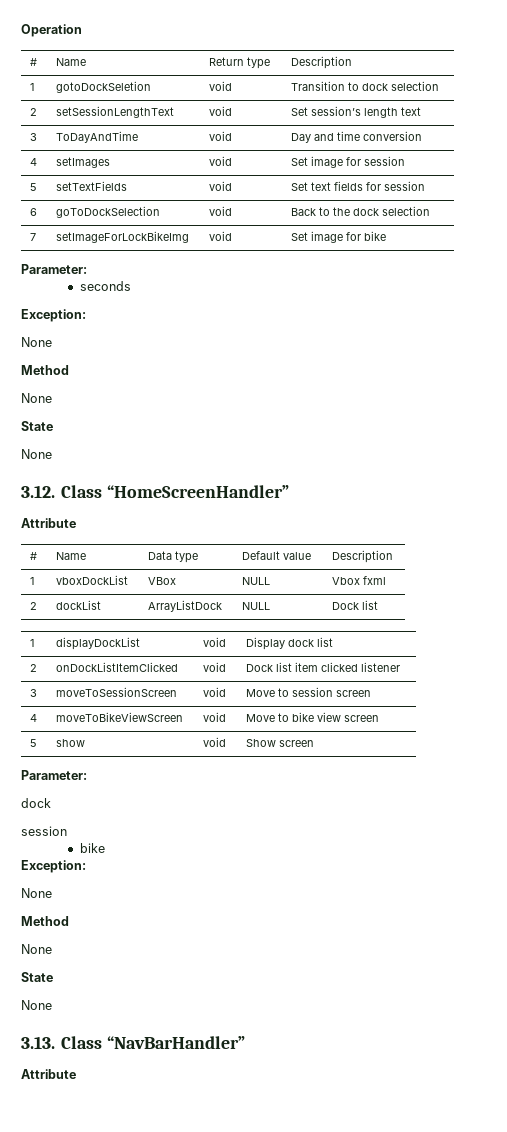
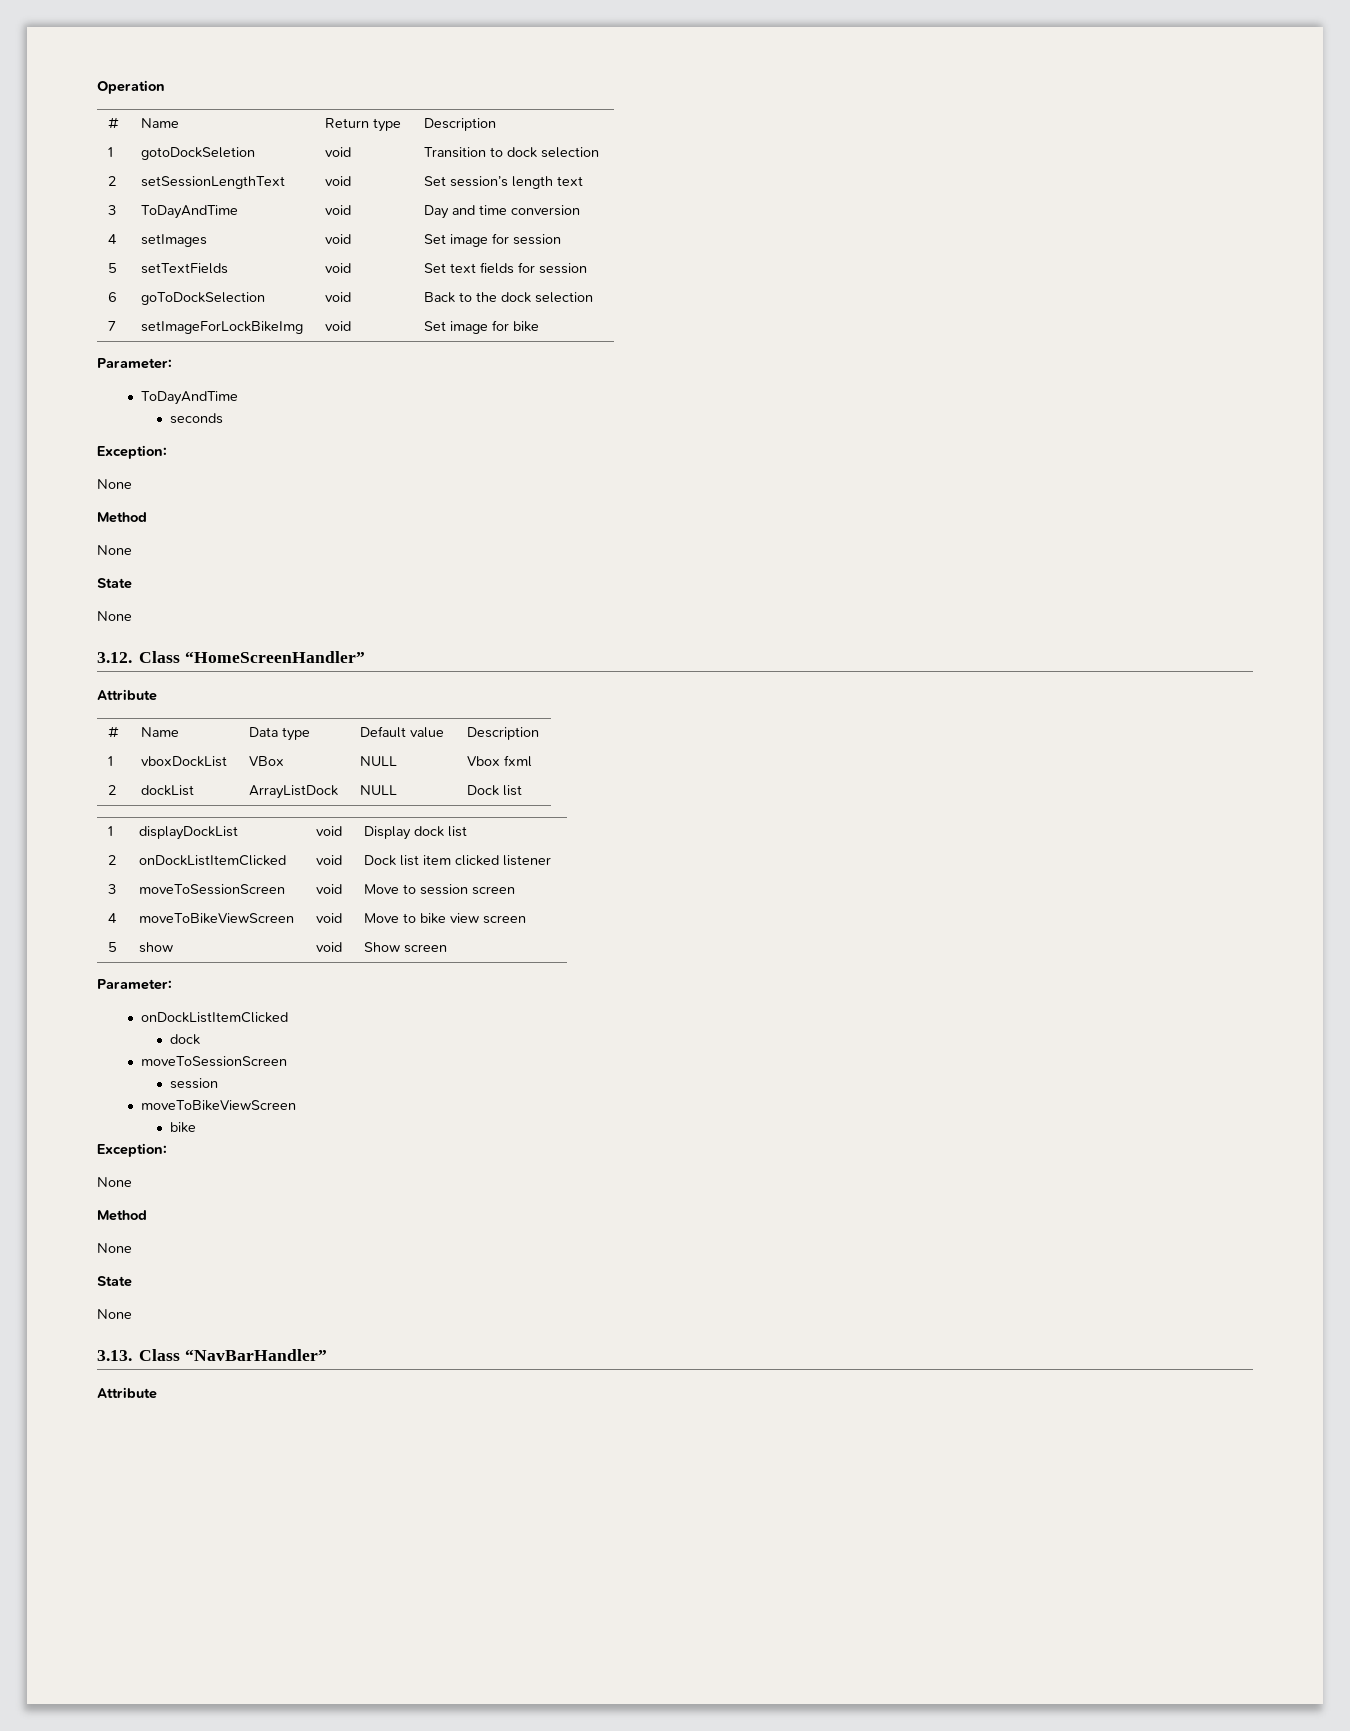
(87, 269) none -> [141,391,239,405] // ToDayAndTime
[21,798,51,808] [21,826,67,836] // dock // session -> [141,1012,289,1023] [169,1034,200,1045] [141,1056,288,1067] [169,1078,218,1089] [141,1100,297,1111] // onDockListItemClicked // dock // moveToSessionScreen // session // moveToBikeViewScreen

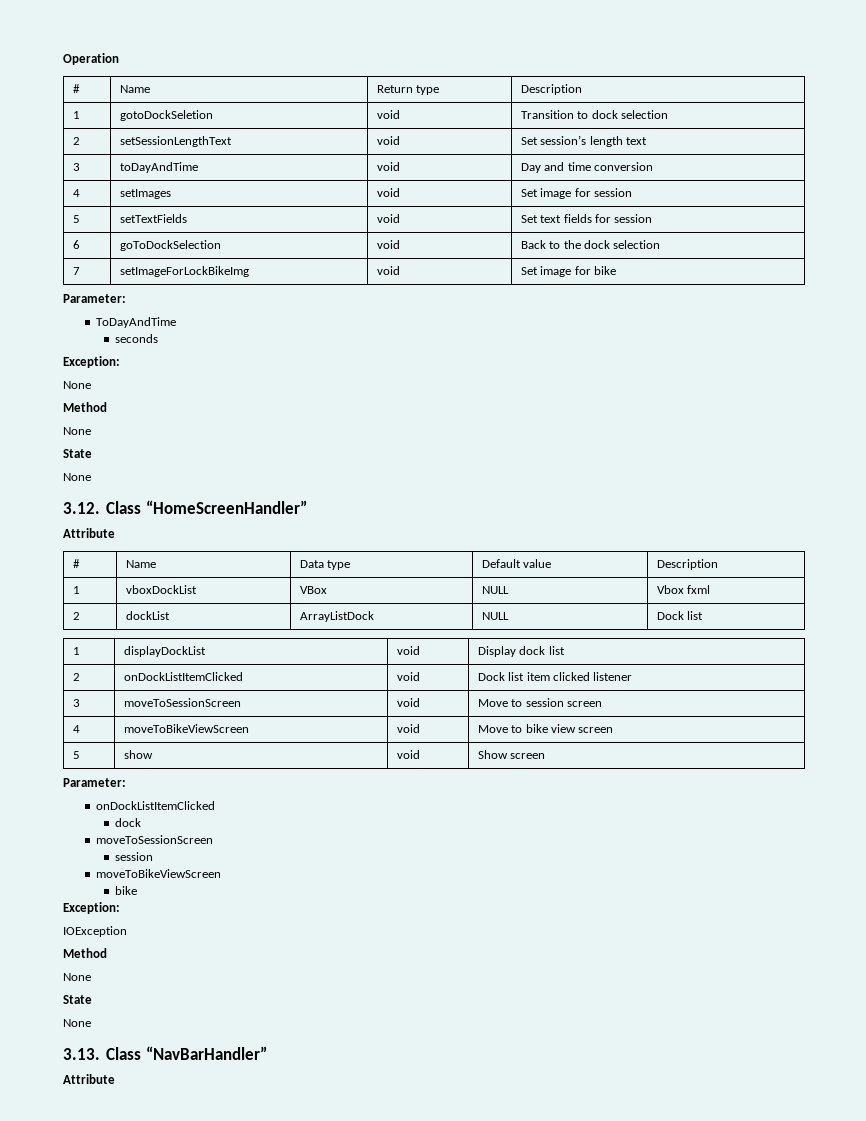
[140,205,238,219] ToDayAndTime -> [119,162,198,173] toDayAndTime
[97,1177,132,1187] // None -> [63,926,127,937] // IOException

